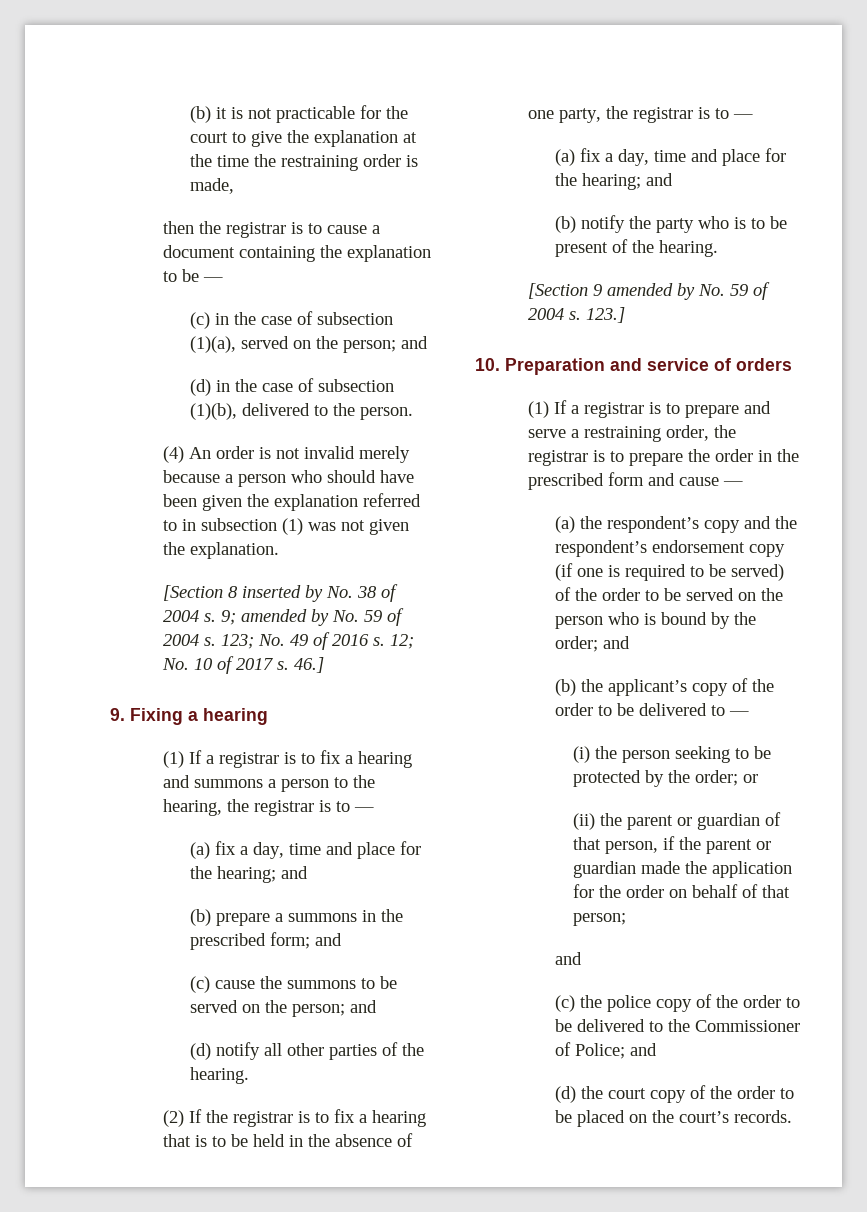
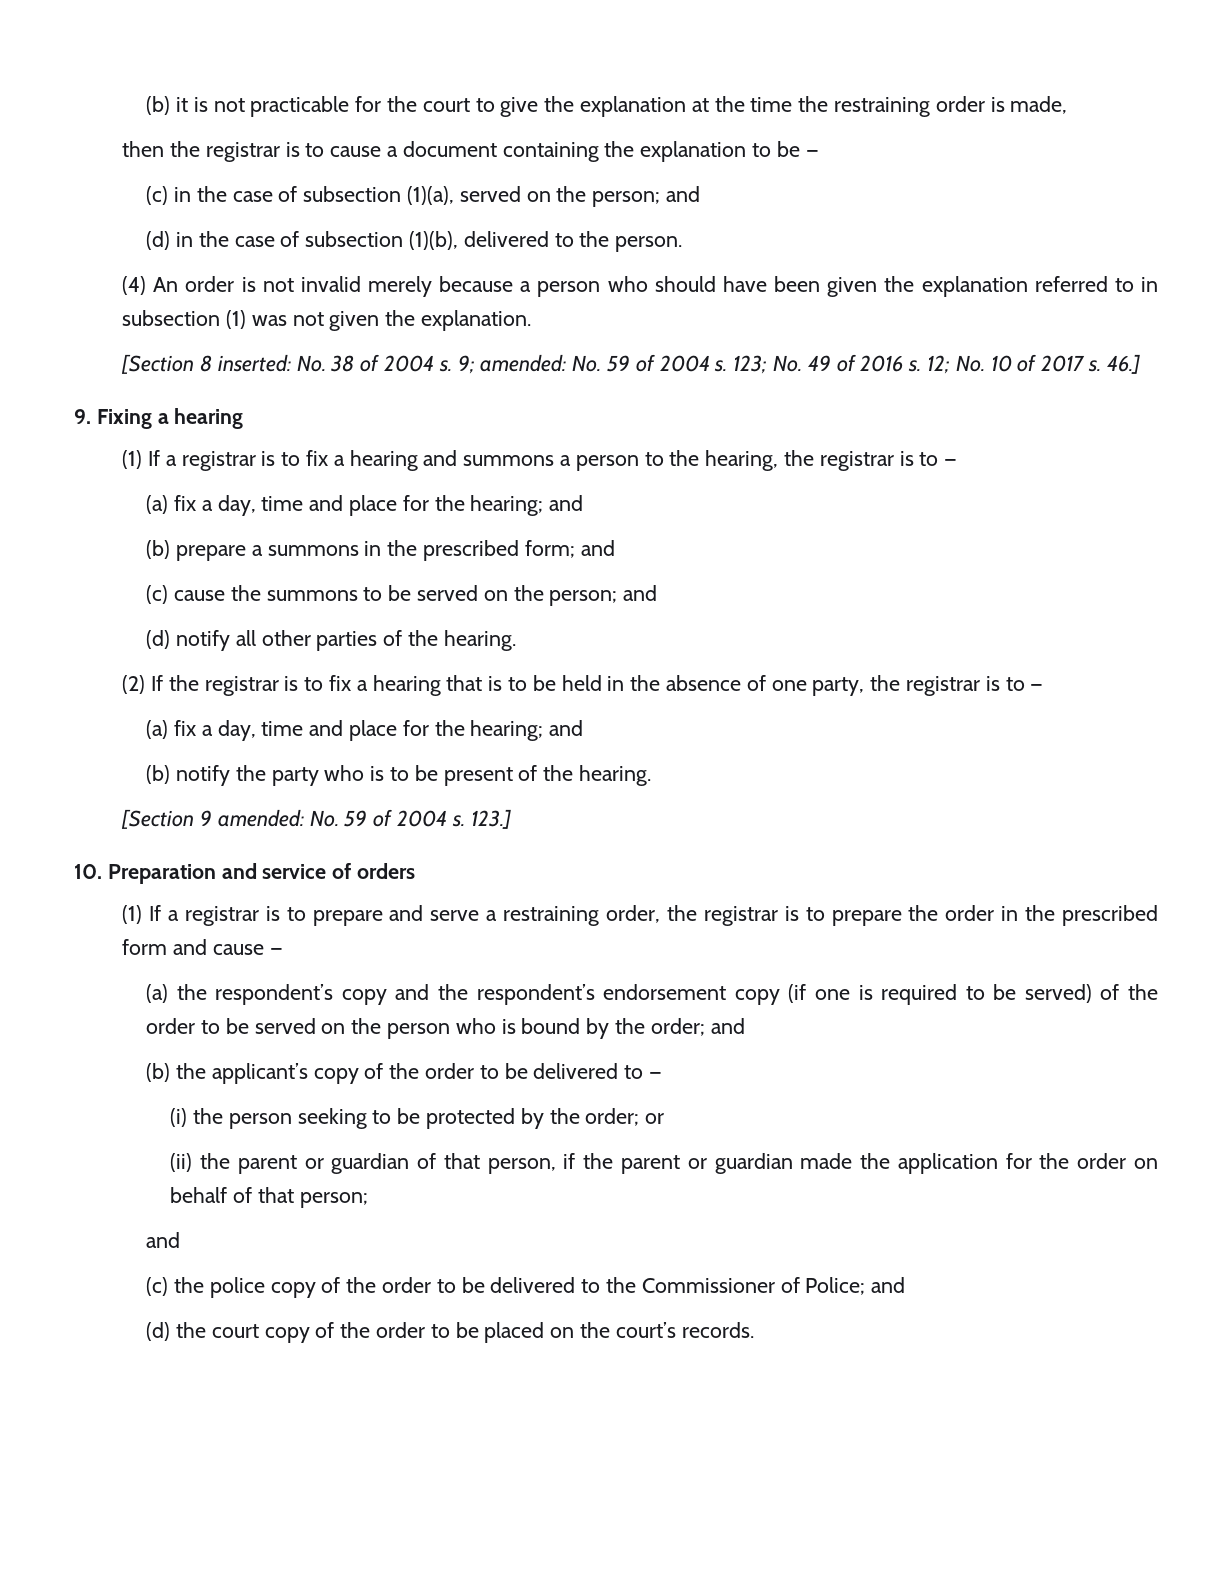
[242,585,324,602] inserted by -> [217,354,291,372] inserted:
[241,609,330,626] amended by -> [480,354,567,372] amended:
[607,283,696,300] amended by -> [217,809,304,827] amended:

